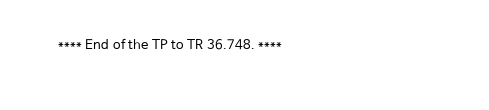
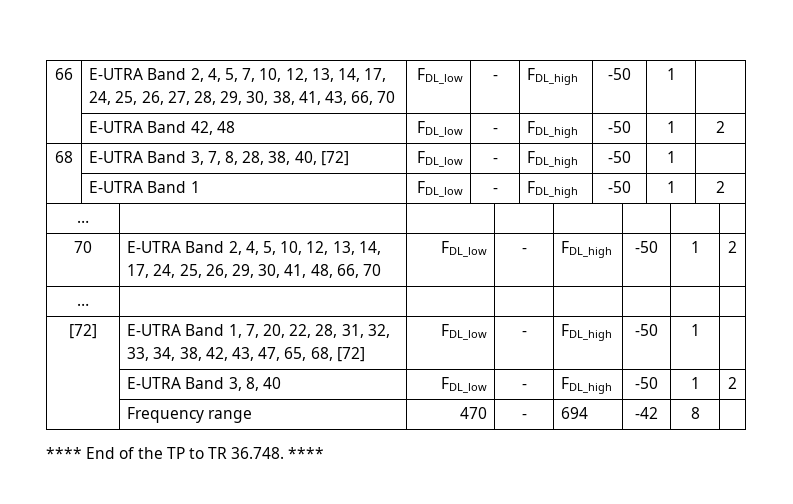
(58, 45) none -> [55,68,73,80] [89,68,387,82] [89,91,396,105] [416,68,463,84] [492,75,498,80] [527,68,579,85] [608,68,631,80] [666,68,676,80] [89,121,235,135] [416,121,463,137] [492,128,498,133] [527,121,579,138] [608,121,631,133] [666,121,676,133] [716,121,725,133] [55,151,73,163] [89,151,349,166] [416,151,463,167] [492,158,498,163] [527,151,579,168] [608,151,631,163] [666,151,676,163] [89,181,200,193] [416,181,463,197] [492,188,498,193] [527,181,579,198] [608,181,631,193] [666,181,676,193] [716,181,725,193] [77,220,89,223] [74,241,92,253] [127,241,381,255] [127,264,381,278] [440,241,487,257] [521,248,527,253] [561,241,613,258] [635,241,658,253] [690,241,700,253] [728,241,737,253] [77,303,89,306] [69,324,97,339] [127,324,390,338] [127,347,365,362] [440,324,487,340] [521,331,527,336] [561,324,613,341] [635,324,658,336] [690,324,700,336] [127,377,282,391] [440,377,487,393] [521,384,527,389] [561,377,613,394] [635,377,658,389] [690,377,700,389] [728,377,737,389] [127,407,253,423] [459,407,487,419] [521,414,527,419] [561,407,589,419] [635,407,658,419] [690,407,700,419] 66 | E-UTRA Band 2, 4, 5, 7, 10, 12, 13, 14, 17, 24, 25, 26, 27, 28, 29, 30, 38, 41, 43, 66, 70 | FDL_low | - | FDL_high | -50 | 1 | // | E-UTRA Band 42, 48 | FDL_low | - | FDL_high | -50 | 1 | 2 // 68 | E-UTRA Band 3, 7, 8, 28, 38, 40, [72] | FDL_low | - | FDL_high | -50 | 1 | // | E-UTRA Band 1 | FDL_low | - | FDL_high | -50 | 1 | 2 // … | | | | | | | // 70 | E-UTRA Band 2, 4, 5, 10, 12, 13, 14, 17, 24, 25, 26, 29, 30, 41, 48, 66, 70 | FDL_low | - | FDL_high | -50 | 1 | 2 // … | | | | | | | // [72] | E-UTRA Band 1, 7, 20, 22, 28, 31, 32, 33, 34, 38, 42, 43, 47, 65, 68, [72] | FDL_low | - | FDL_high | -50 | 1 | // | E-UTRA Band 3, 8, 40 | FDL_low | - | FDL_high | -50 | 1 | 2 // | Frequency range | 470 | - | 694 | -42 | 8 | //

